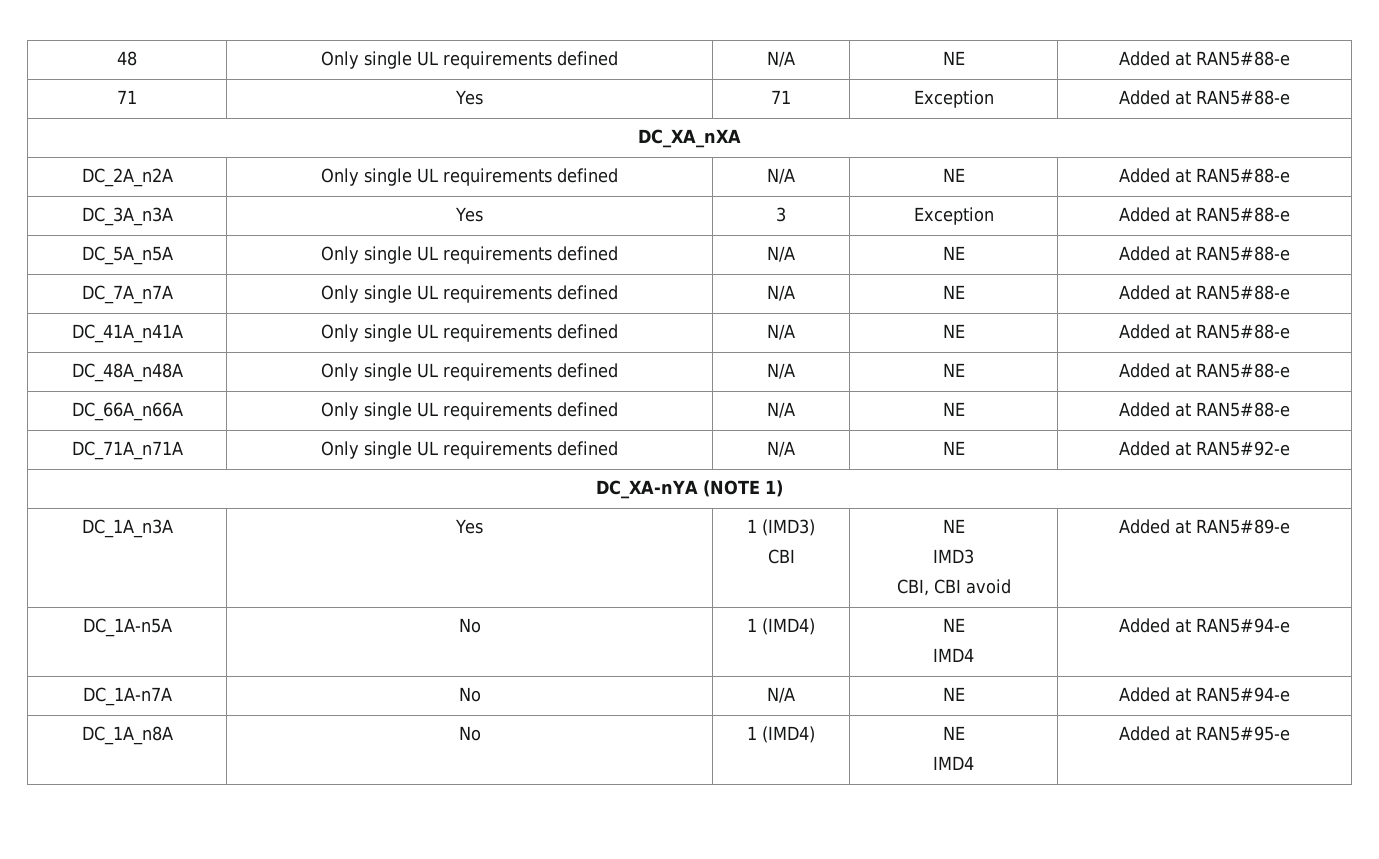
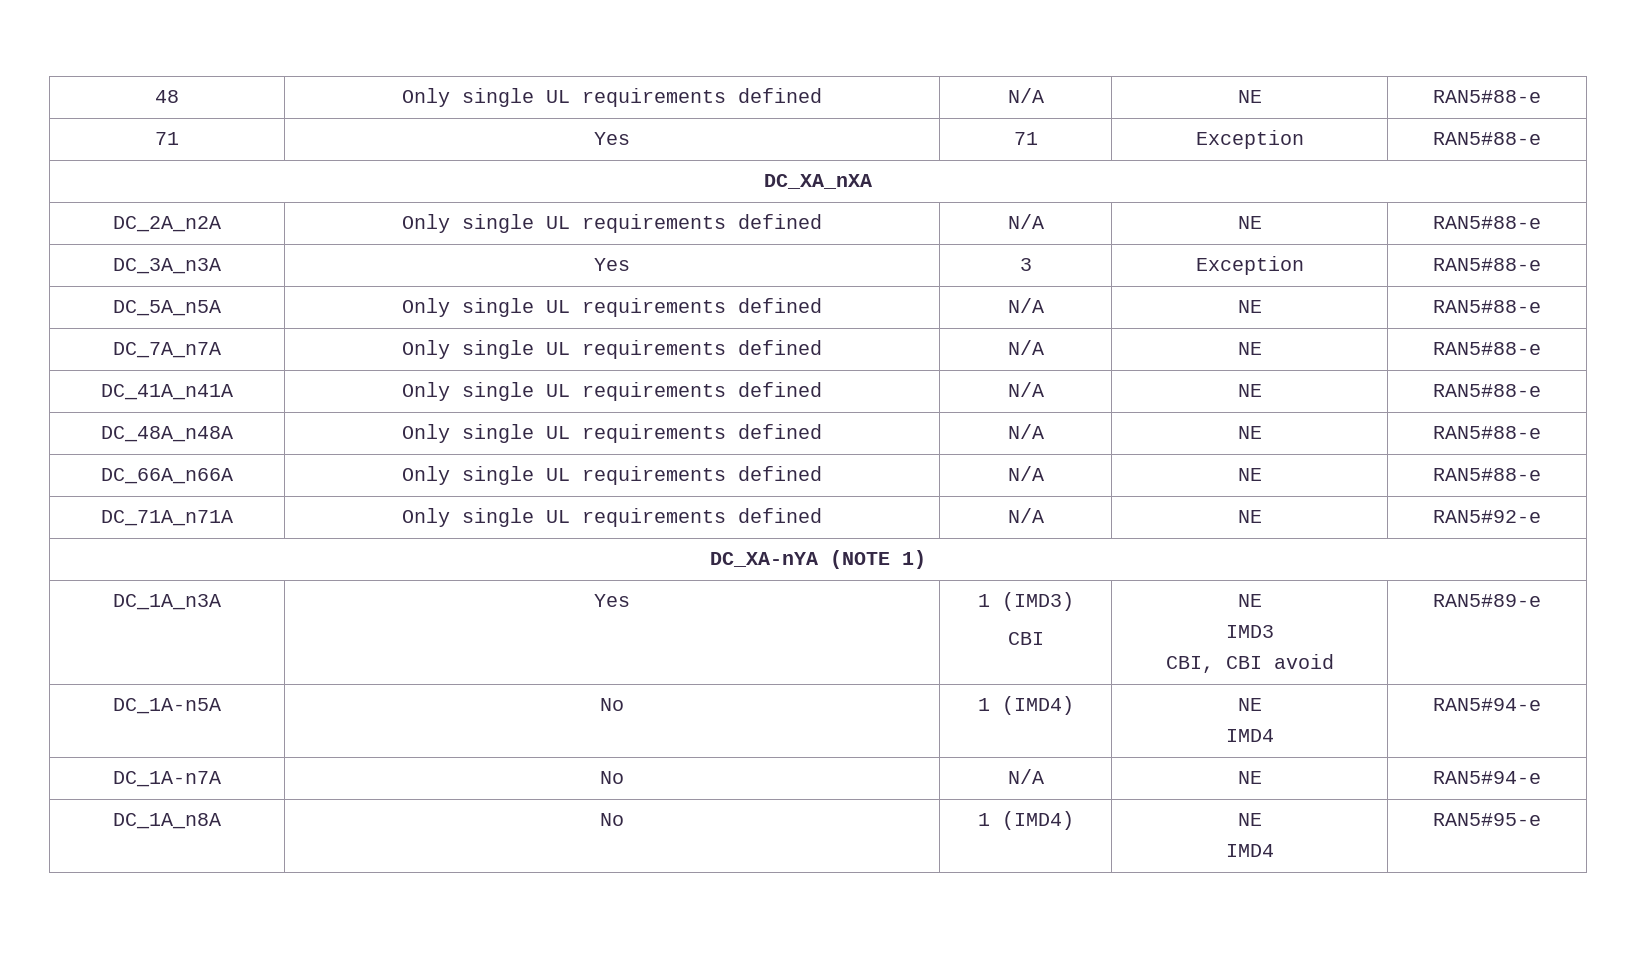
[1119,51,1192,66] Added at -> (1262, 96) none
[1119,90,1192,105] Added at -> (1304, 139) none
[1119,168,1192,183] Added at -> (1262, 222) none
[1119,207,1192,222] Added at -> (1304, 265) none
[1119,246,1192,261] Added at -> (1262, 306) none
[1119,285,1192,300] Added at -> (1262, 348) none
[1119,324,1192,339] Added at -> (1262, 390) none
[1119,363,1192,378] Added at -> (1262, 432) none
[1119,402,1192,417] Added at -> (1262, 474) none
[1119,441,1192,456] Added at -> (1262, 516) none
[1119,519,1192,534] Added at -> (1334, 661) none
[1119,618,1192,633] Added at -> (1274, 735) none
[1119,687,1192,702] Added at -> (1262, 777) none
[1119,726,1192,741] Added at -> (1274, 850) none

